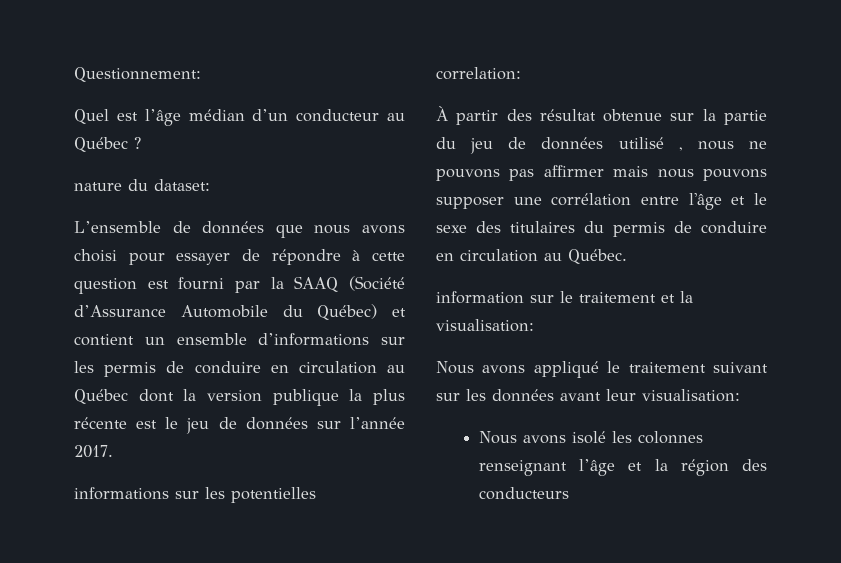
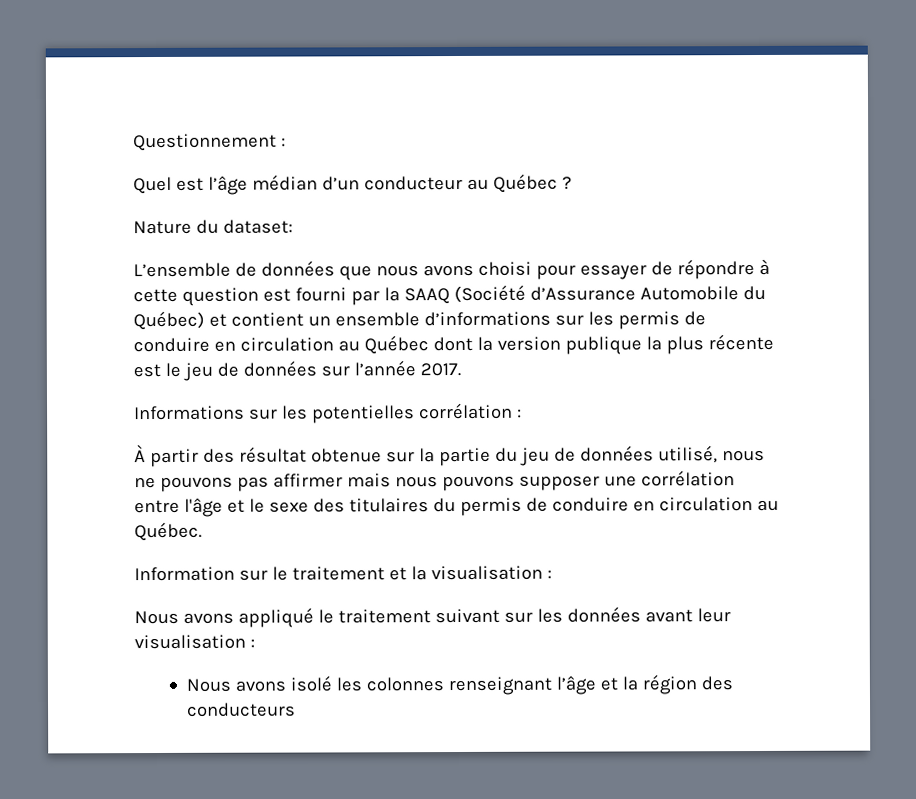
[74,67,201,82] Questionnement: -> [133,133,286,152] Questionnement :
[74,182,122,191] nature -> [133,220,192,235] Nature
[74,487,169,500] informations -> [134,405,245,421] Informations
[436,67,521,80] correlation: -> [418,402,522,420] corrélation :
[618,137,683,151] utilisé , -> [657,445,718,464] utilisé,
[436,291,524,304] information -> [134,566,235,582] Information
[436,319,534,332] visualisation: -> [430,565,552,581] visualisation :
[642,389,740,402] visualisation: -> [134,634,255,650] visualisation :

